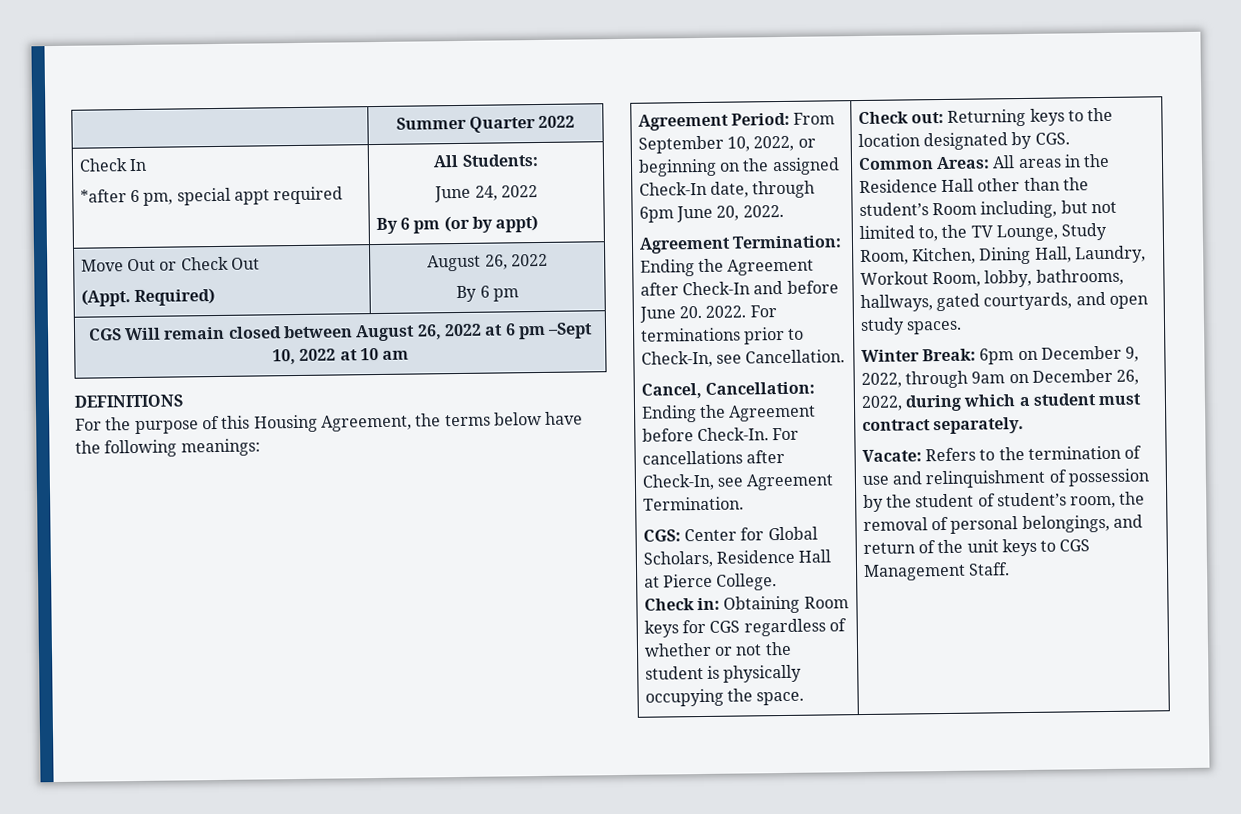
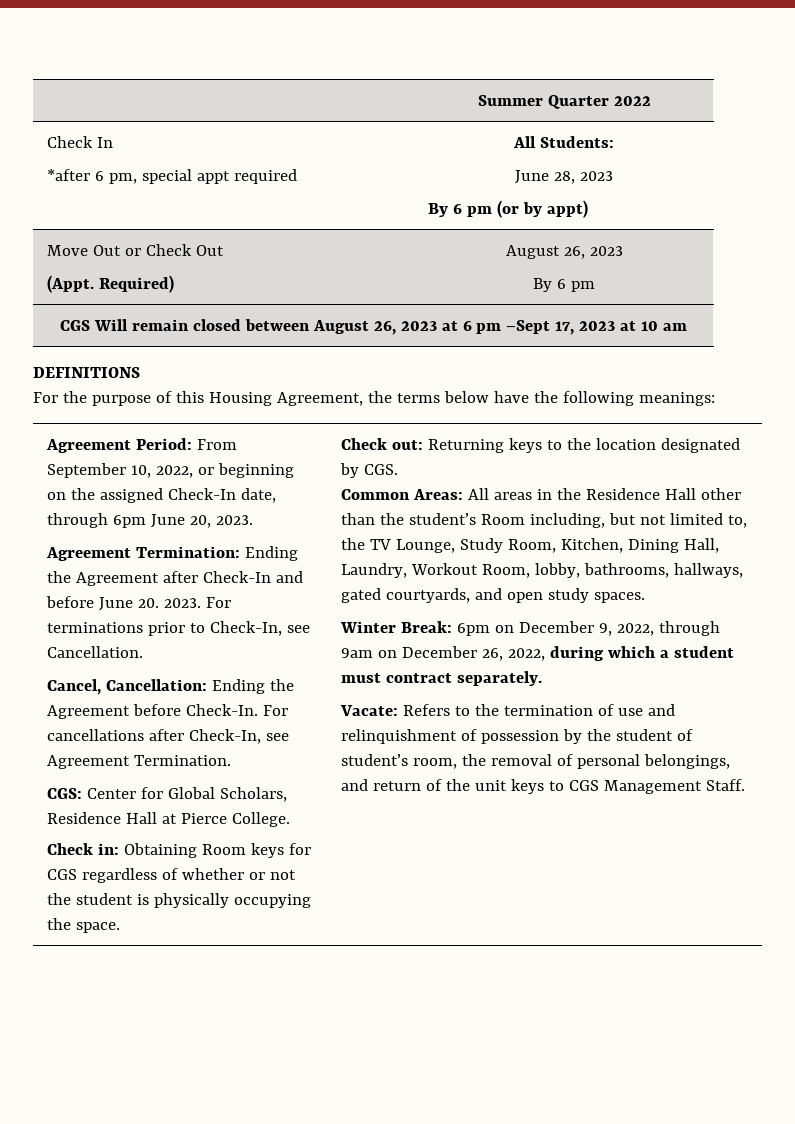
[474,185,538,201] 24, 2022 -> [554,171,613,184] 28, 2023
[510,253,548,267] 2022 -> [589,246,623,256] 2023
[443,323,482,337] 2022 -> [400,321,437,331] 2023
[271,348,337,365] 10, 2022 -> [555,321,616,335] 17, 2023
[742,204,784,218] 2022. -> [216,515,254,525] 2023.
[705,305,747,318] 2022. -> [164,598,202,608] 2023.

